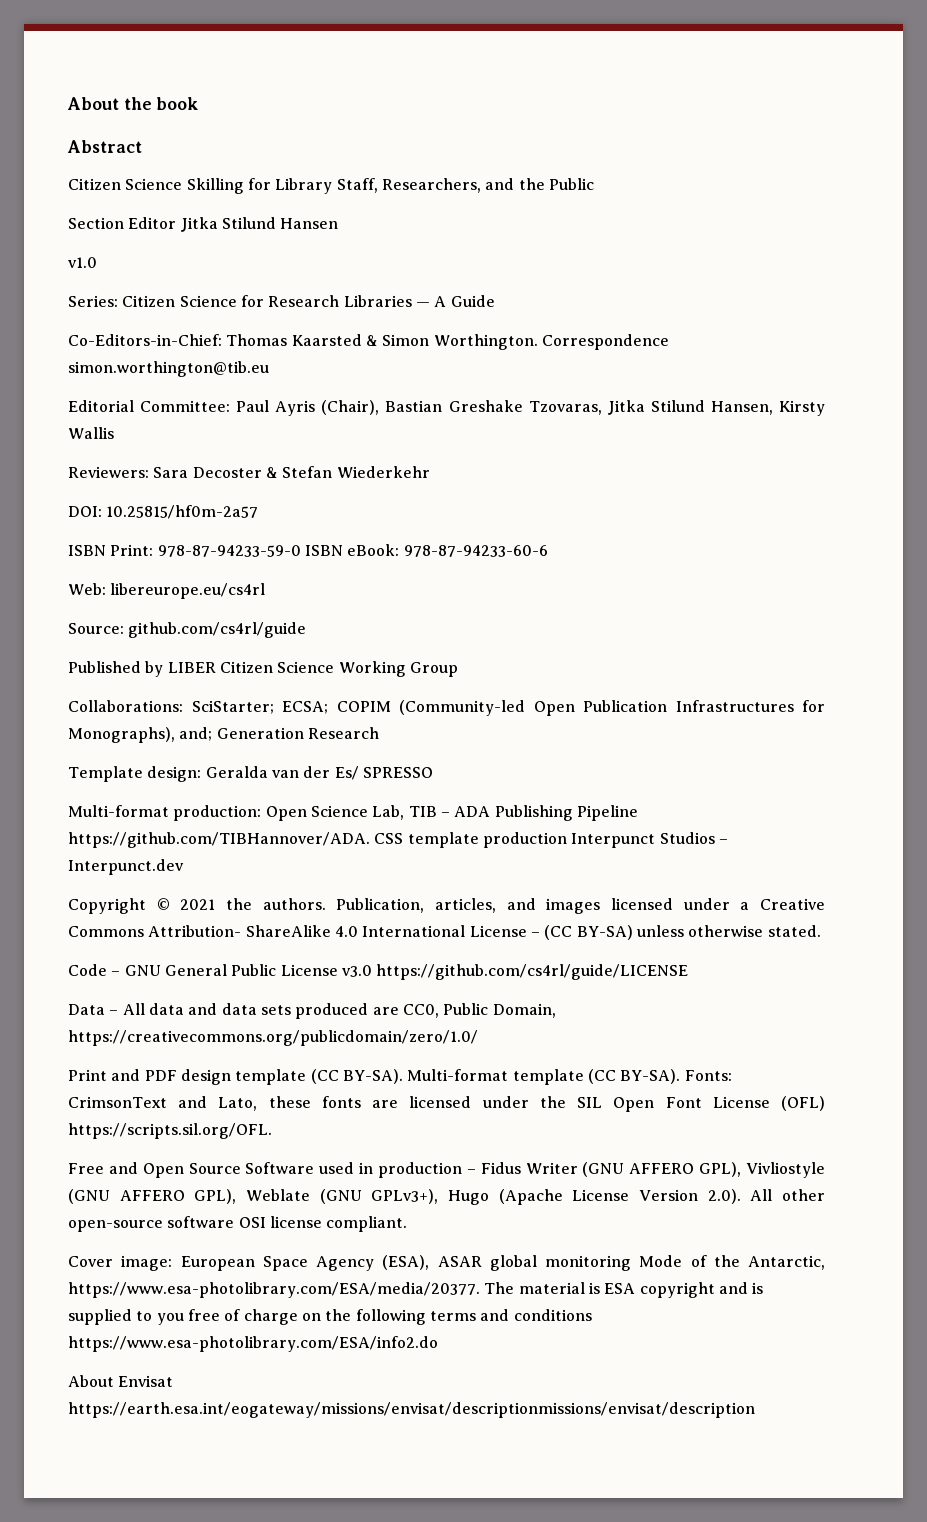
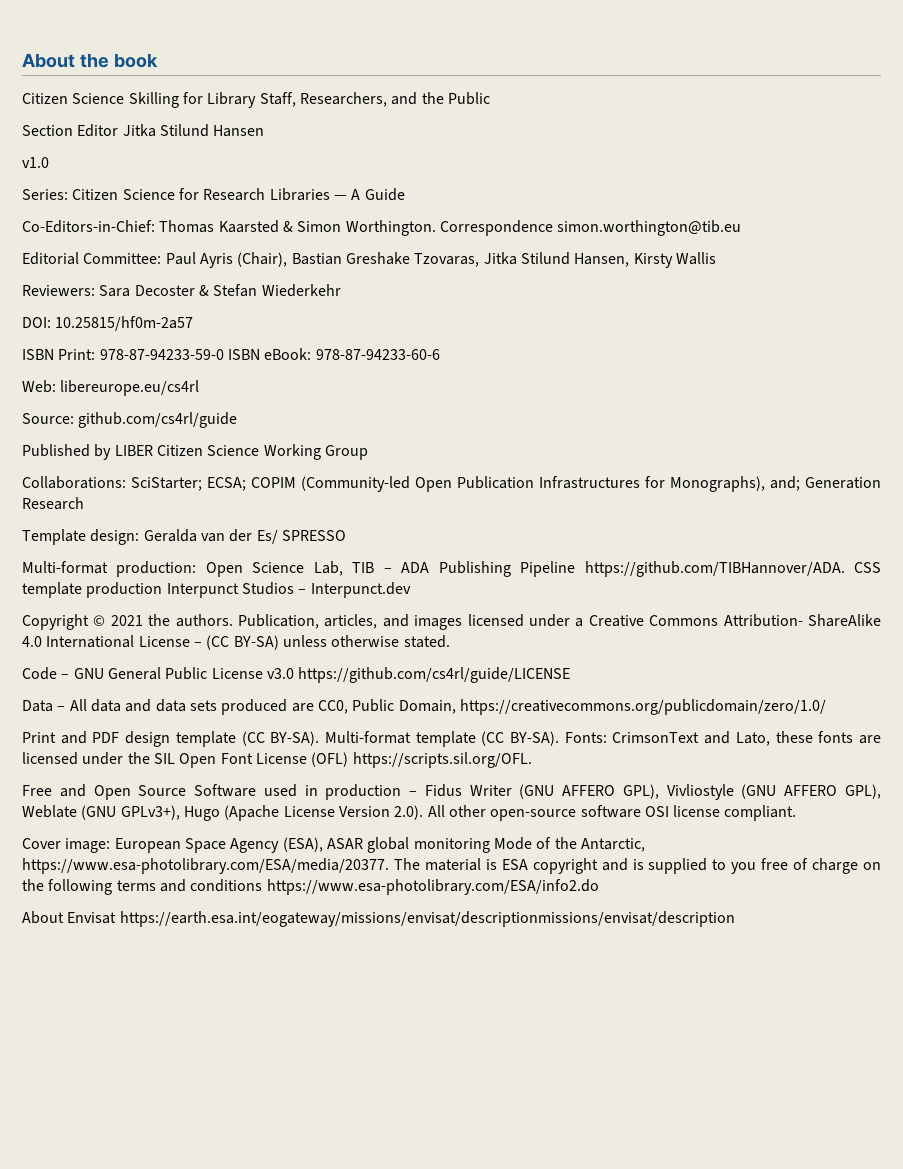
[67,140,142,153] // Abstract -> (158, 60) none

